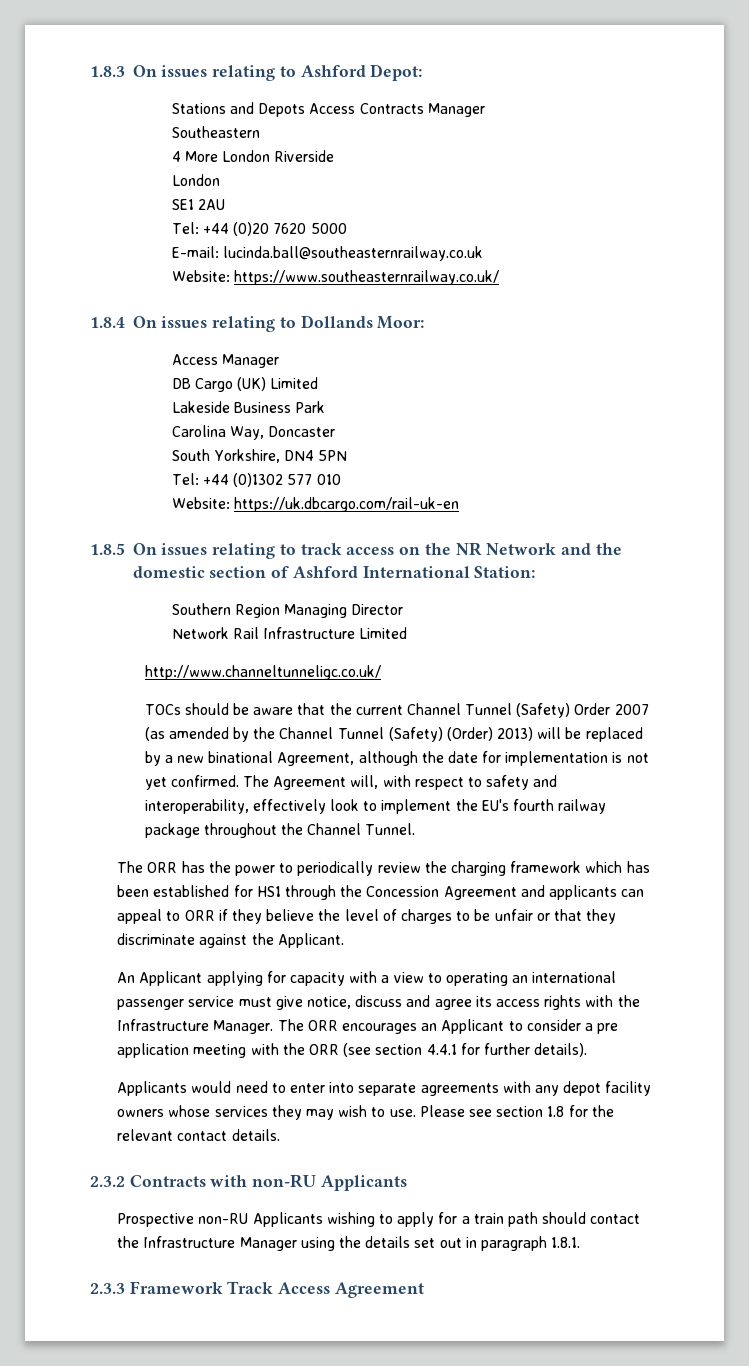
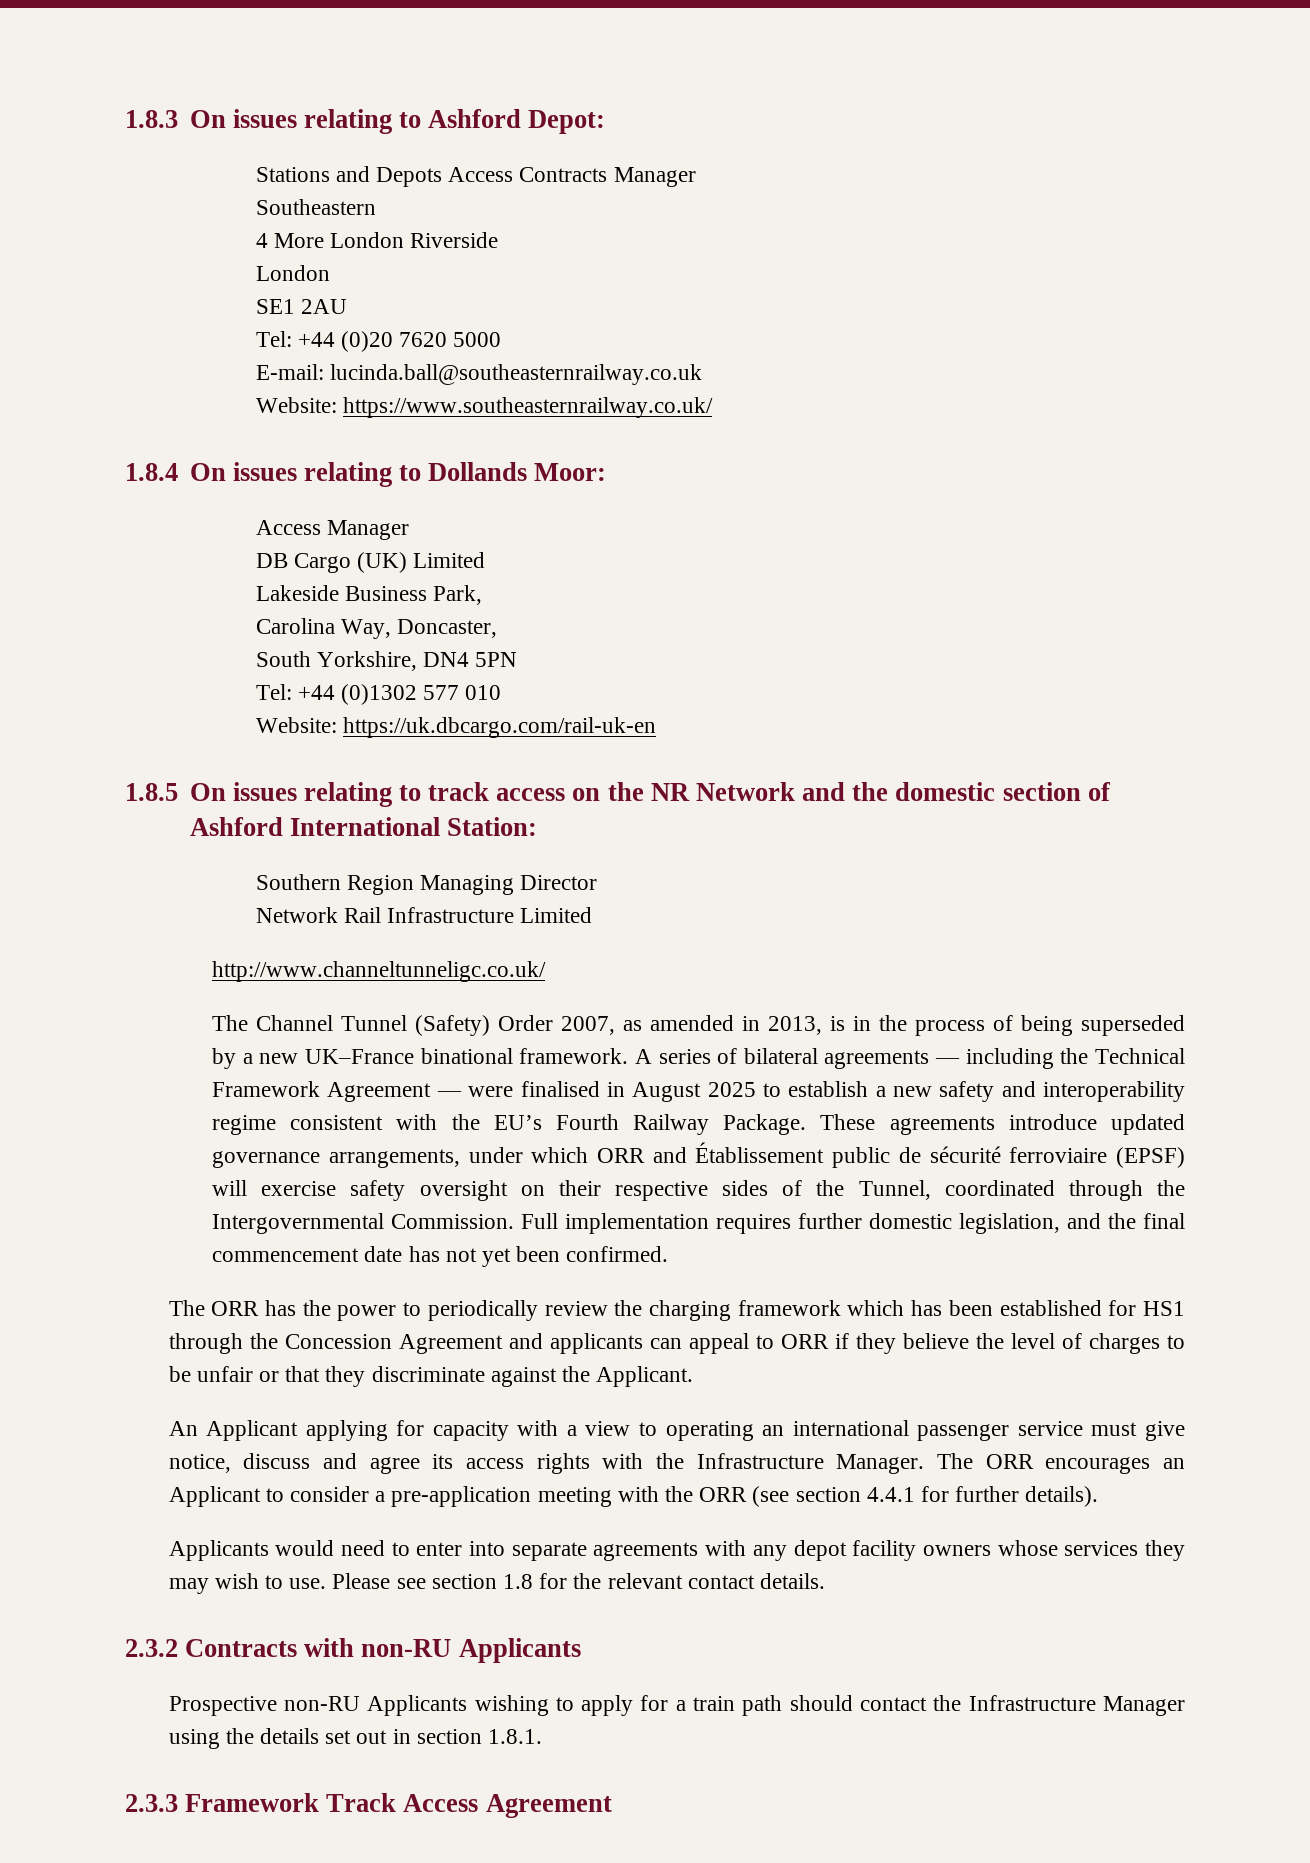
[295,401,326,413] Park -> [433,585,483,605] Park,
[268,426,336,437] Doncaster -> [397,619,498,638] Doncaster,
[144,703,649,718] [144,727,643,742] [144,751,623,766] TOCs should be aware that the current Channel Tunnel (Safety) Order 2007 (as amended by the Channel Tunnel (Safety) (Order) 2013) will be replaced by a new binational Agreement, although the date for implementation is -> [212,1015,1185,1036] [212,1048,1185,1069] [212,1081,1186,1102] [212,1114,1185,1135] [212,1142,1186,1168] [212,1180,1186,1201] [212,1213,1185,1234] [212,1246,440,1262] The Channel Tunnel (Safety) Order 2007, as amended in 2013, is in the process of being superseded by a new UK–France binational framework. A series of bilateral agreements — including the Technical Framework Agreement — were finalised in August 2025 to establish a new safety and interoperability regime consistent with the EU’s Fourth Railway Package. These agreements introduce updated governance arrangements, under which ORR and Établissement public de sécurité ferroviaire (EPSF) will exercise safety oversight on their respective sides of the Tunnel, coordinated through the Intergovernmental Commission. Full implementation requires further domestic legislation, and the final commencement date has
(167, 783) none -> [516,1246,561,1262] been
[242,775,558,790] [144,799,607,814] [144,823,416,838] The Agreement will, with respect to safety and interoperability, effectively look to implement the EU's fourth railway package throughout the Channel Tunnel. -> (669, 1254) none
[597,1023,619,1034] [117,1043,190,1058] pre application -> [391,1486,532,1507] pre-application
[480,1236,547,1251] paragraph -> [416,1729,482,1744] section

